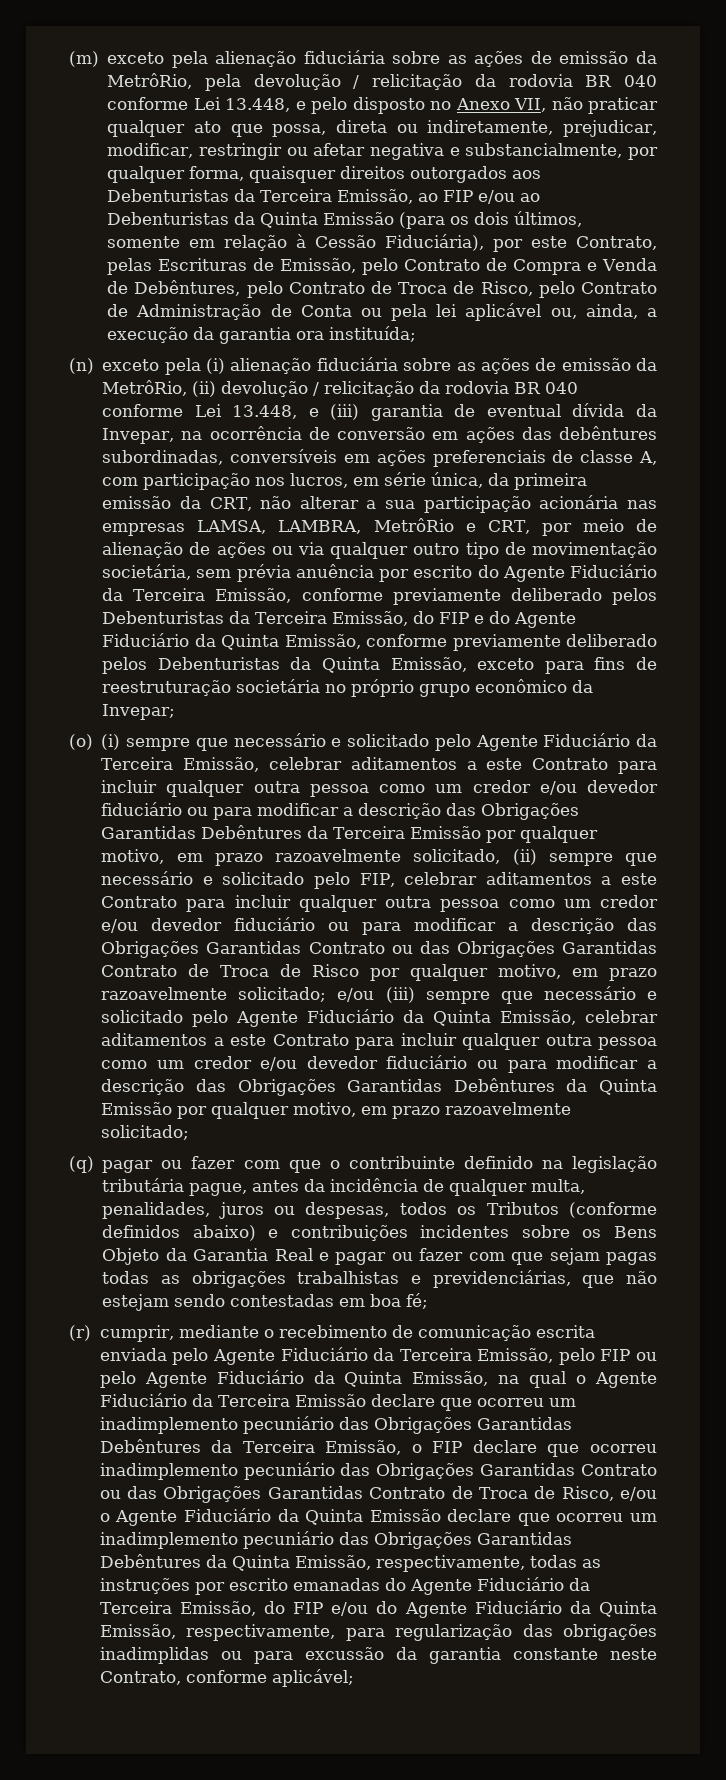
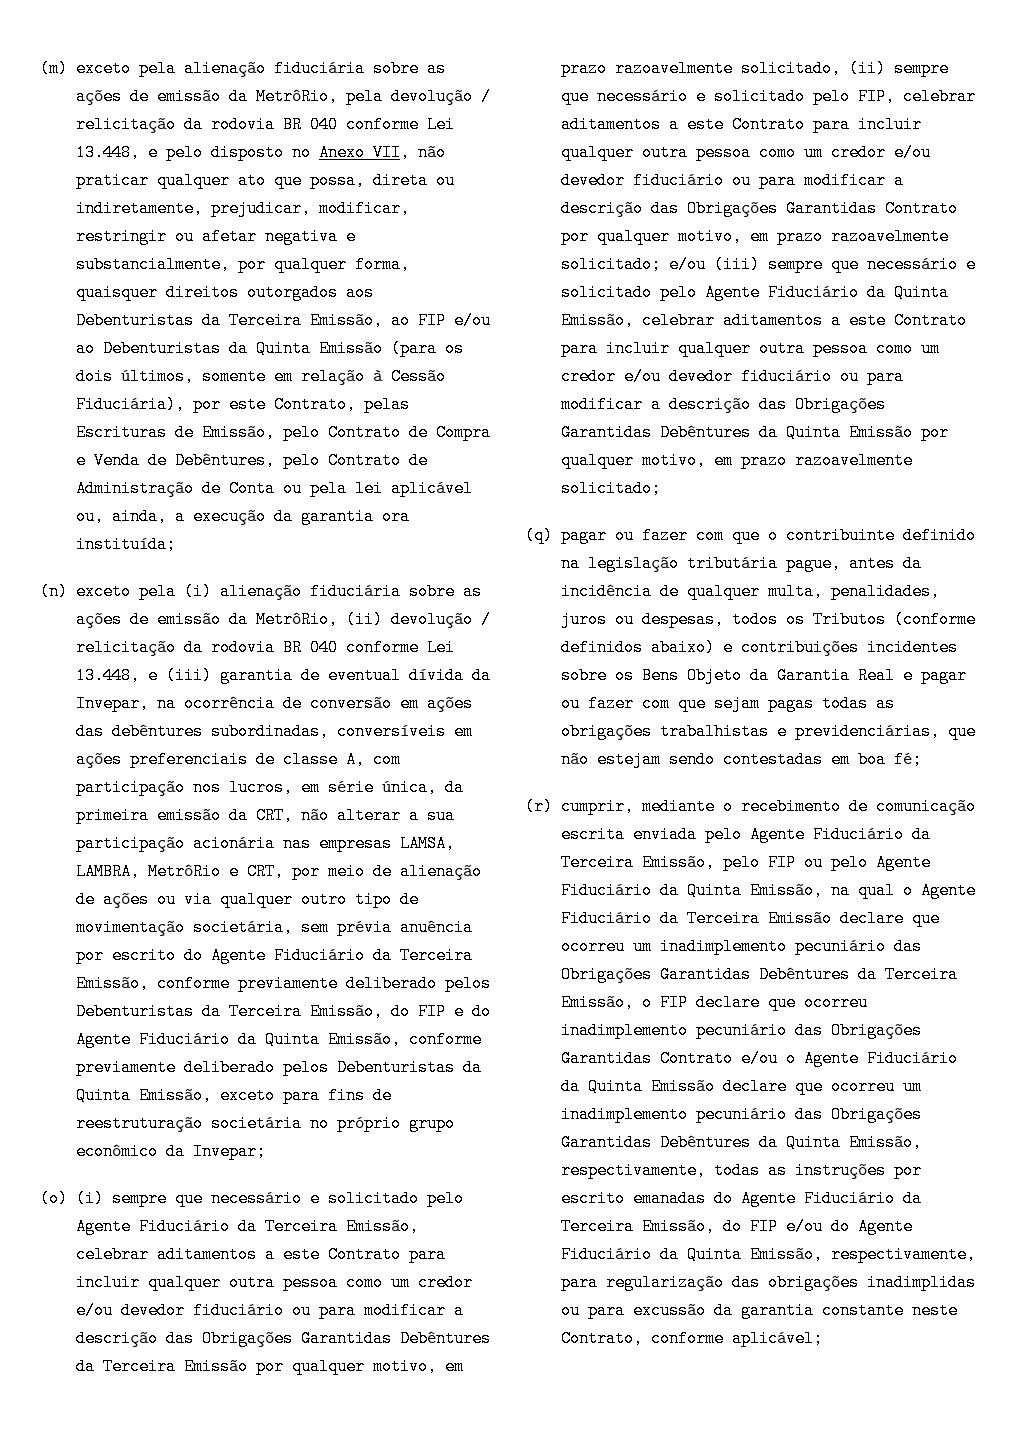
[398,281,658,298] [107,304,129,317] Troca de Risco, pelo Contrato de -> (428, 460) none
[391,941,657,958] [101,964,360,977] ou das Obrigações Garantidas Contrato de Troca de Risco -> (958, 208) none
[99,1486,614,1503] ou das Obrigações Garantidas Contrato de Troca de Risco, -> (733, 1058) none

